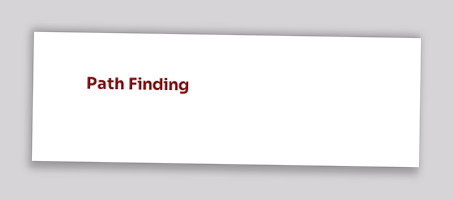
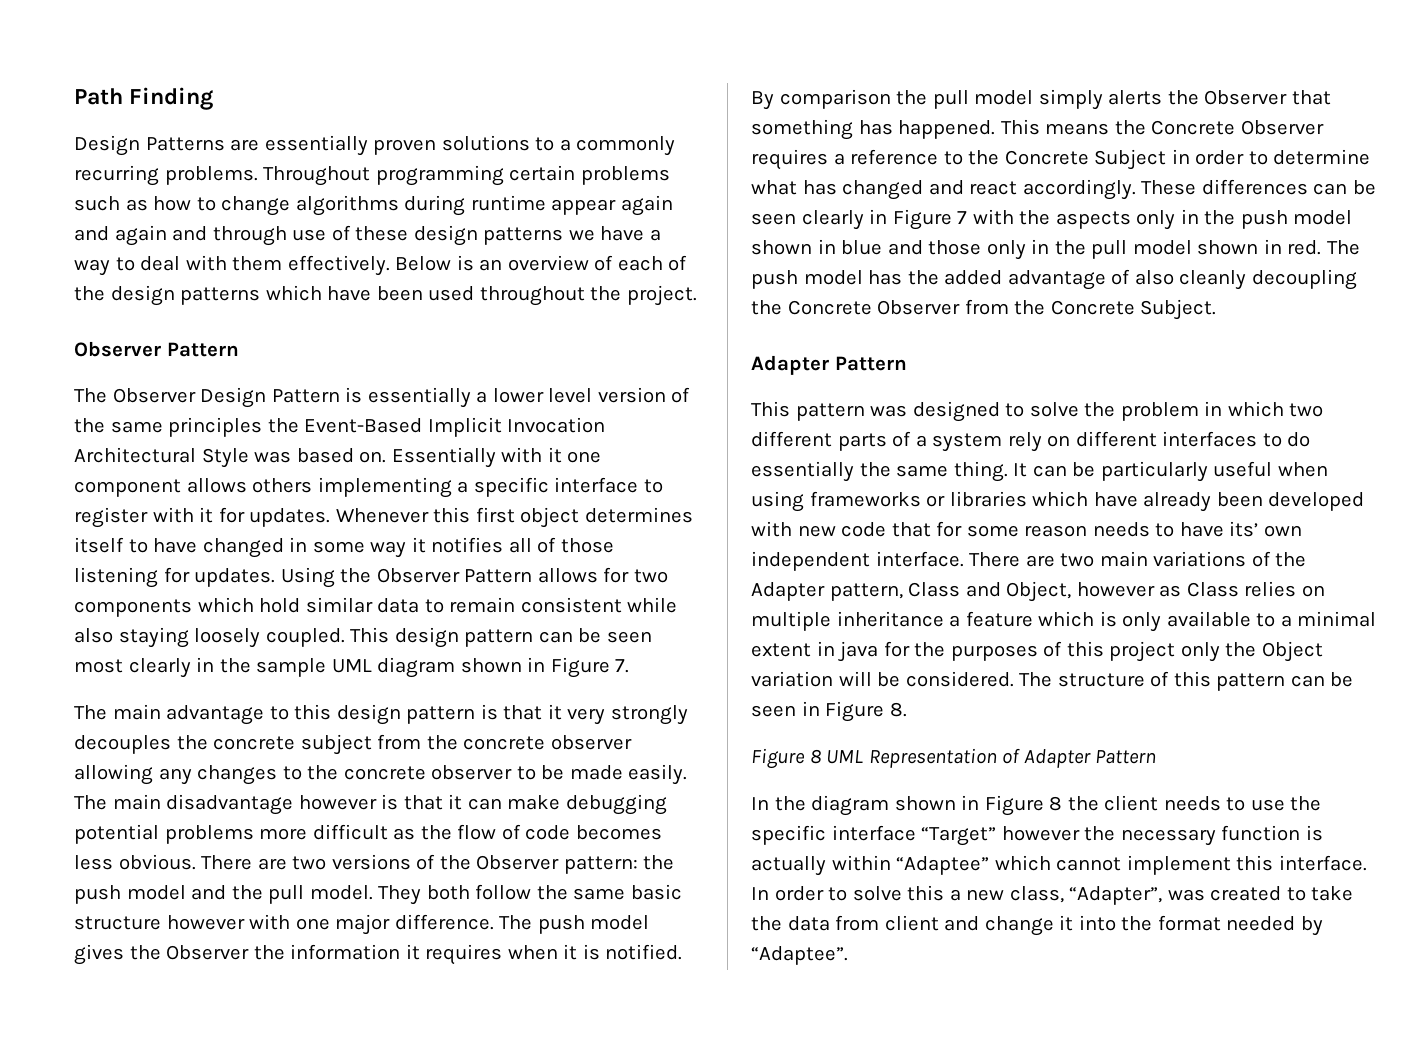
(191, 85) none -> [74,135,676,156] [74,165,670,186] [74,195,673,216] [74,225,661,246] [74,255,688,276] [74,285,697,306] [74,341,239,357] [74,387,691,408] [74,417,606,437] [74,447,602,468] [74,477,663,498] [74,507,693,528] [74,537,614,558] [74,567,668,588] [74,597,678,617] [74,627,652,648] [74,657,630,678] [74,704,688,725] [74,734,632,755] [74,764,688,785] [74,794,667,815] [74,824,662,844] [74,854,675,874] [74,884,682,905] [74,914,650,935] [74,944,683,965] [751,89,1331,110] [751,119,1324,140] [751,149,1371,170] [751,179,1376,200] [751,209,1353,230] [751,239,1360,260] [751,269,1357,290] [751,299,1217,320] [751,355,907,375] [751,401,1324,422] [751,431,1311,452] [751,461,1328,482] [751,491,1365,512] [751,521,1302,537] [751,551,1307,571] [751,581,1325,602] [751,611,1377,632] [751,641,1323,662] [751,671,1354,691] [751,701,907,722] [751,748,1157,769] [751,795,1322,816] [751,825,1323,846] [751,855,1367,876] [751,885,1354,905] [751,915,1323,936] [751,946,848,965] // Design Patterns are essentially proven solutions to a commonly recurring problems. Throughout programming certain problems such as how to change algorithms during runtime appear again and again and through use of these design patterns we have a way to deal with them effectively. Below is an overview of each of the design patterns which have been used throughout the project. // Observer Pattern // The Observer Design Pattern is essentially a lower level version of the same principles the Event-Based Implicit Invocation Architectural Style was based on. Essentially with it one component allows others implementing a specific interface to register with it for updates. Whenever this first object determines itself to have changed in some way it notifies all of those listening for updates. Using the Observer Pattern allows for two components which hold similar data to remain consistent while also staying loosely coupled. This design pattern can be seen most clearly in the sample UML diagram shown in Figure 7. // The main advantage to this design pattern is that it very strongly decouples the concrete subject from the concrete observer allowing any changes to the concrete observer to be made easily. The main disadvantage however is that it can make debugging potential problems more difficult as the flow of code becomes less obvious. There are two versions of the Observer pattern: the push model and the pull model. They both follow the same basic structure however with one major difference. The push model gives the Observer the information it requires when it is notified. By comparison the pull model simply alerts the Observer that something has happened. This means the Concrete Observer requires a reference to the Concrete Subject in order to determine what has changed and react accordingly. These differences can be seen clearly in Figure 7 with the aspects only in the push model shown in blue and those only in the pull model shown in red. The push model has the added advantage of also cleanly decoupling the Concrete Observer from the Concrete Subject. // Adapter Pattern // This pattern was designed to solve the problem in which two different parts of a system rely on different interfaces to do essentially the same thing. It can be particularly useful when using frameworks or libraries which have already been developed with new code that for some reason needs to have its’ own independent interface. There are two main variations of the Adapter pattern, Class and Object, however as Class relies on multiple inheritance a feature which is only available to a minimal extent in java for the purposes of this project only the Object variation will be considered. The structure of this pattern can be seen in Figure 8. // Figure 8 UML Representation of Adapter Pattern // In the diagram shown in Figure 8 the client needs to use the specific interface “Target” however the necessary function is actually within “Adaptee” which cannot implement this interface. In order to solve this a new class, “Adapter”, was created to take the data from client and change it into the format needed by “Adaptee”.

